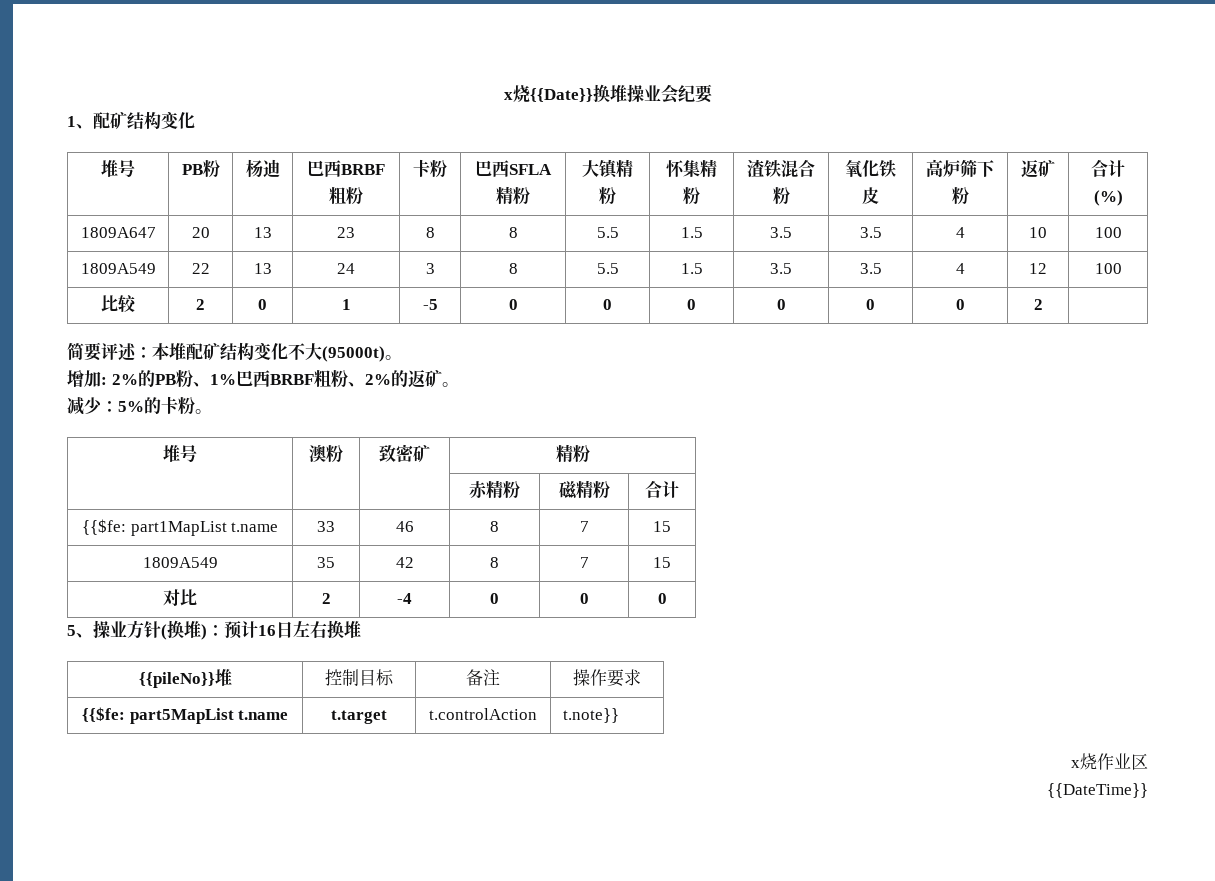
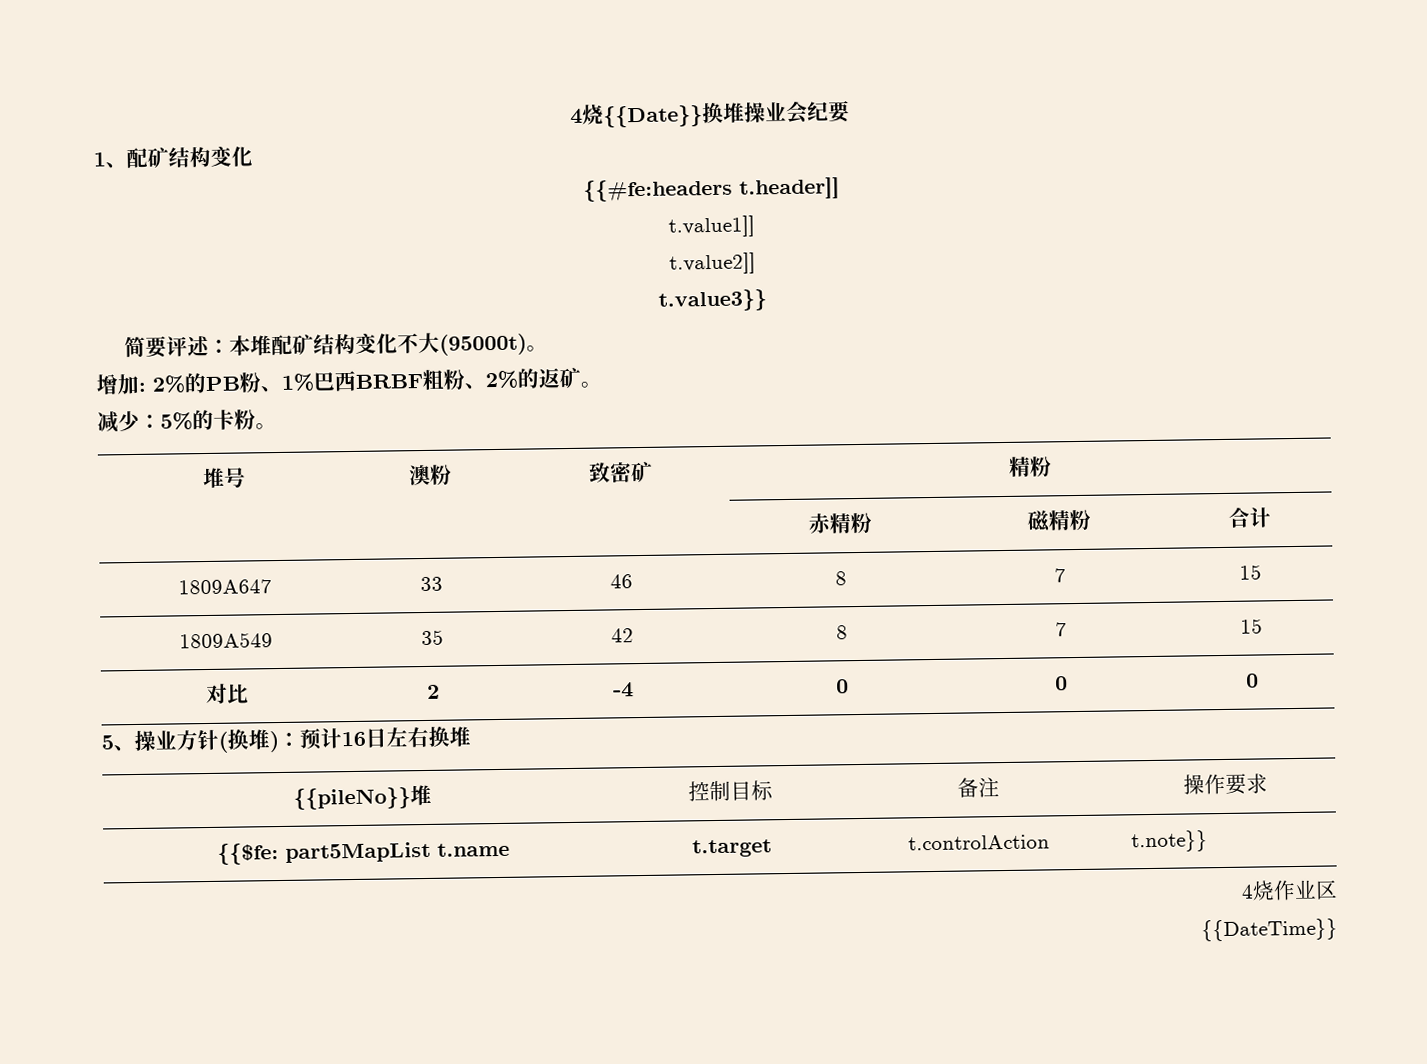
[503,92,513,100] x -> [570,108,583,124] 4
[101,159,135,177] [181,160,220,178] [245,159,280,178] [307,160,385,177] [329,187,363,205] [413,159,447,178] [475,160,552,177] [496,186,530,205] [582,159,633,179] [599,187,616,205] [666,159,717,177] [683,187,700,205] [747,159,815,177] [772,187,790,205] [845,160,896,178] [862,187,879,204] [926,159,995,178] [951,187,969,205] [1021,159,1055,178] [1091,159,1125,177] [1093,190,1123,206] [80,227,156,238] [191,227,210,238] [253,227,272,238] [337,227,355,238] [425,227,435,238] [508,227,518,238] [596,227,619,238] [680,227,703,238] [770,227,792,238] [859,227,882,238] [955,227,965,238] [1029,227,1047,238] [1094,227,1122,238] [80,263,156,274] [191,263,210,274] [253,263,272,274] [337,263,355,274] [425,263,435,274] [508,263,518,274] [596,263,619,274] [680,263,703,274] [770,263,792,274] [859,263,882,274] [955,263,965,274] [1029,263,1047,274] [1094,263,1122,274] [101,295,137,312] [196,299,205,310] [258,299,267,310] [341,299,351,310] [422,299,438,310] [508,299,518,310] [603,299,612,310] [687,299,696,310] [776,299,786,310] [866,299,875,310] [955,299,965,310] [1033,299,1043,310] // 堆号 | PB粉 | 杨迪 | 巴西BRBF粗粉 | 卡粉 | 巴西SFLA精粉 | 大镇精粉 | 怀集精粉 | 渣铁混合粉 | 氧化铁皮 | 高炉筛下粉 | 返矿 | 合计(%) // 1809A647 | 20 | 13 | 23 | 8 | 8 | 5.5 | 1.5 | 3.5 | 3.5 | 4 | 10 | 100 // 1809A549 | 22 | 13 | 24 | 3 | 8 | 5.5 | 1.5 | 3.5 | 3.5 | 4 | 12 | 100 // 比较 | 2 | 0 | 1 | -5 | 0 | 0 | 0 | 0 | 0 | 0 | 2 | -> [582,177,840,202] [667,215,755,238] [668,252,756,275] [657,289,767,312] // {{#fe:headers t.header]] // t.value1]] // t.value2]] // t.value3}}
[81,519,279,536] {{$fe: part1MapList t.name -> [178,579,272,595] 1809A647
[1071,760,1080,768] x -> [1241,884,1254,899] 4

